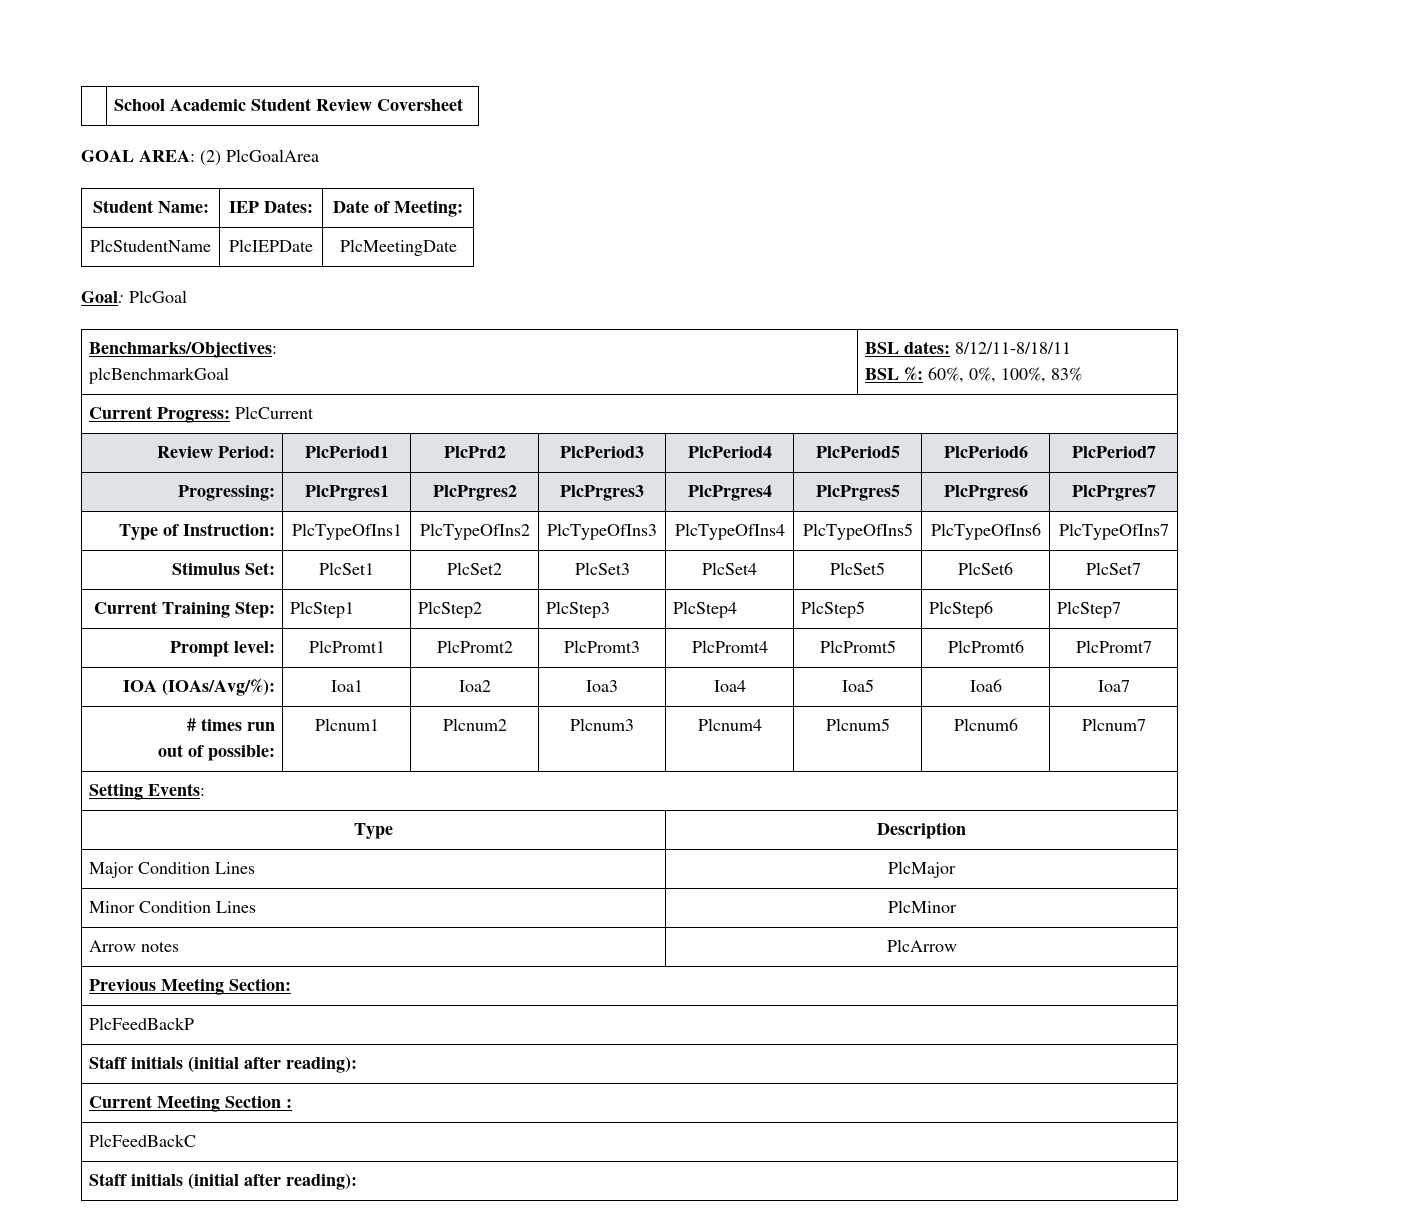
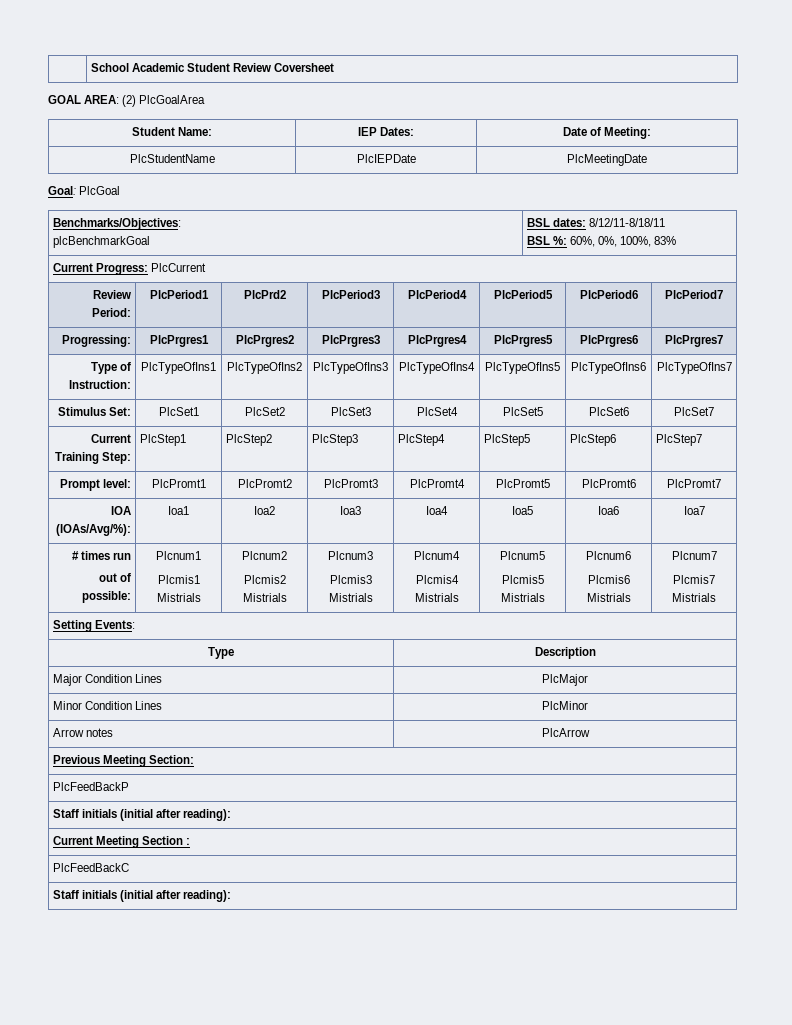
(379, 724) none -> [157,575,200,584] [156,593,201,602] // Plcmis1 Mistrials
(507, 724) none -> [243,575,286,584] [242,593,287,602] // Plcmis2 Mistrials
(634, 724) none -> [329,575,372,584] [328,593,373,602] // Plcmis3 Mistrials
(762, 724) none -> [415,575,459,584] [414,593,459,602] // Plcmis4 Mistrials
(890, 724) none -> [501,575,544,584] [500,593,545,602] // Plcmis5 Mistrials
(1018, 724) none -> [587,575,630,584] [586,593,631,602] // Plcmis6 Mistrials
(1146, 724) none -> [673,575,715,584] [672,593,716,602] // Plcmis7 Mistrials

